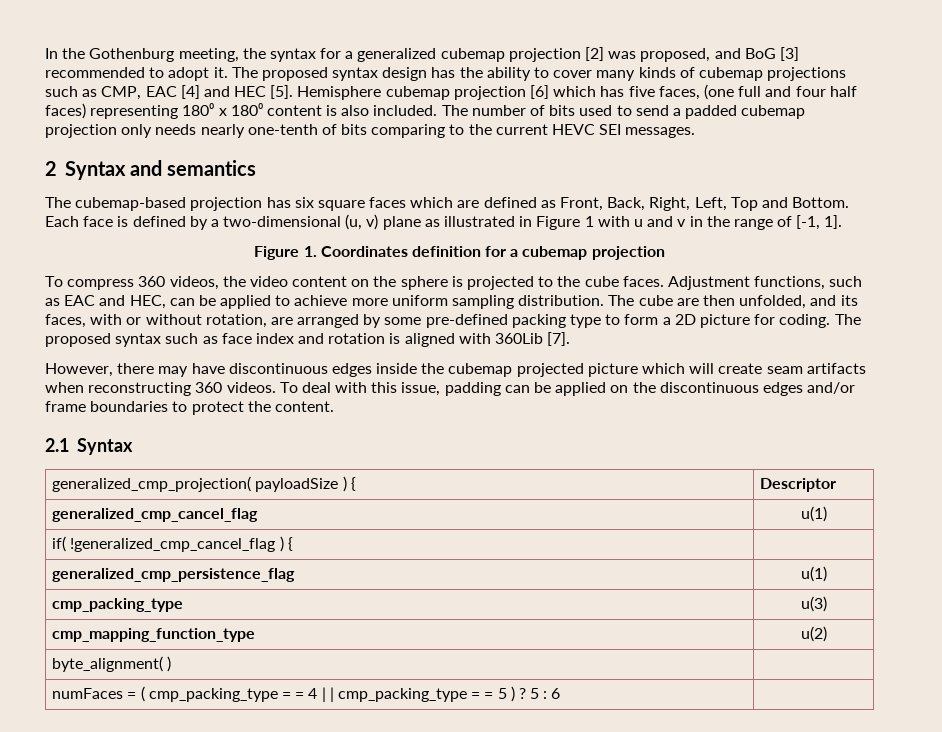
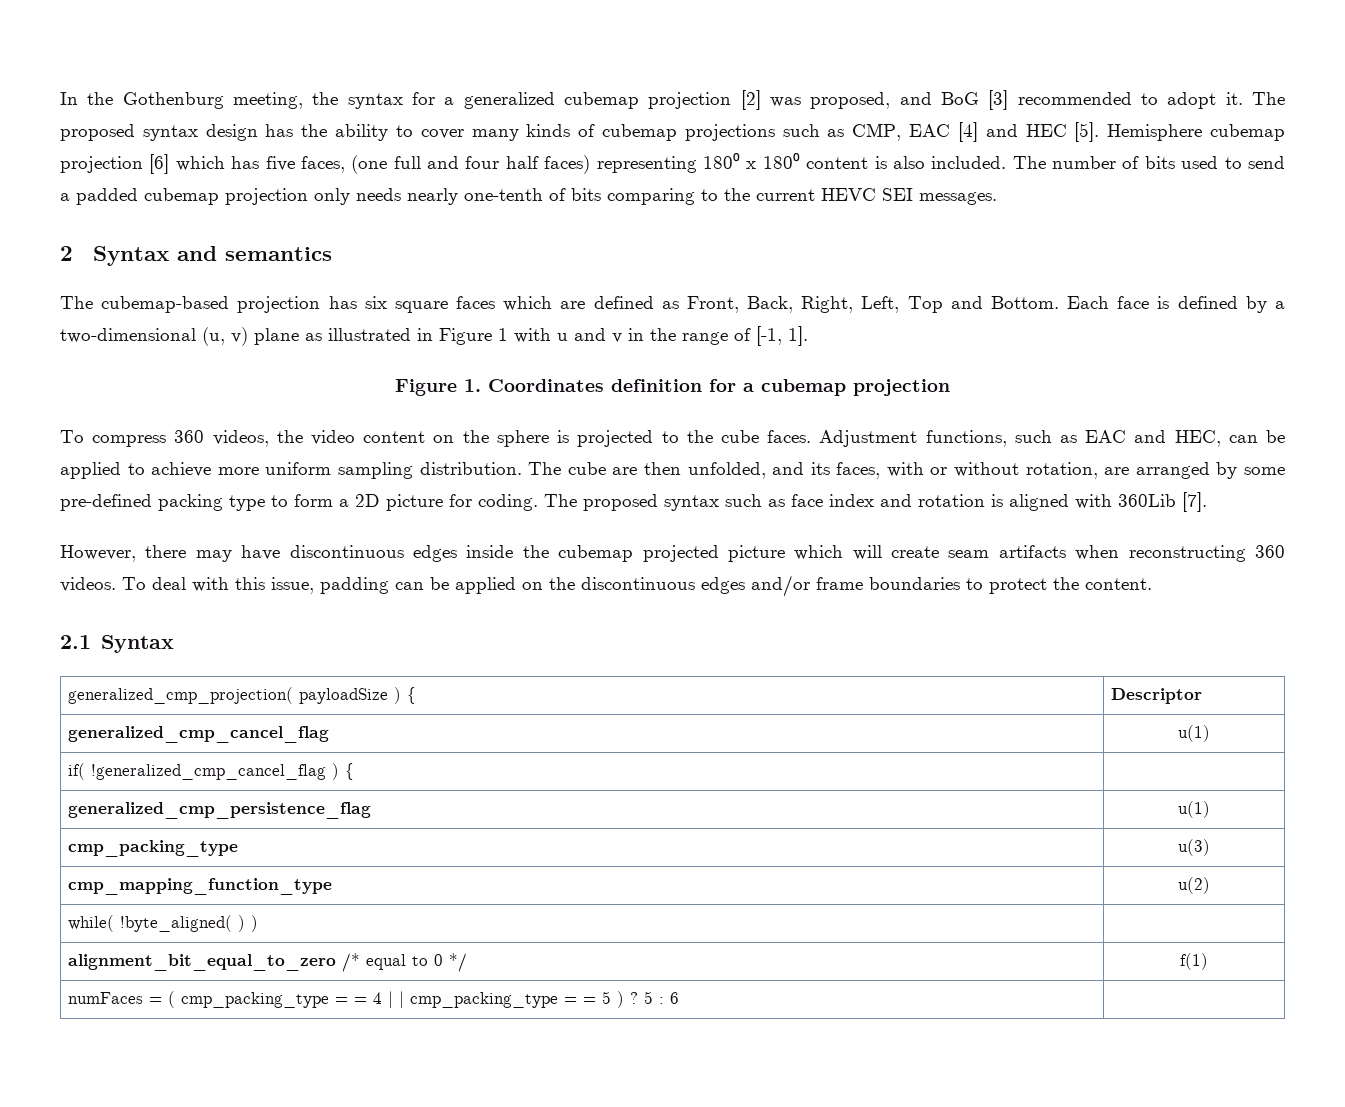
[52,656,172,672] byte_alignment( ) | -> [68,915,259,932] [68,953,468,972] [1180,953,1208,970] while( !byte_aligned( ) ) | // alignment_bit_equal_to_zero /* equal to 0 */ | f(1)

